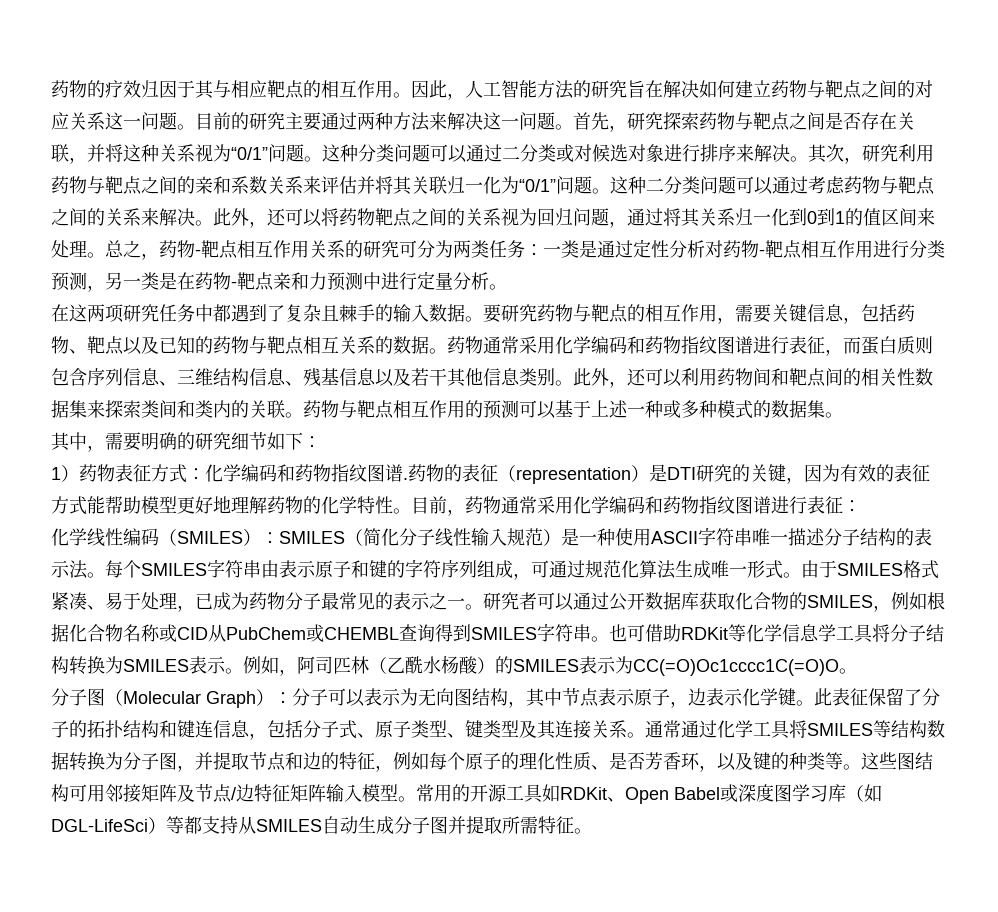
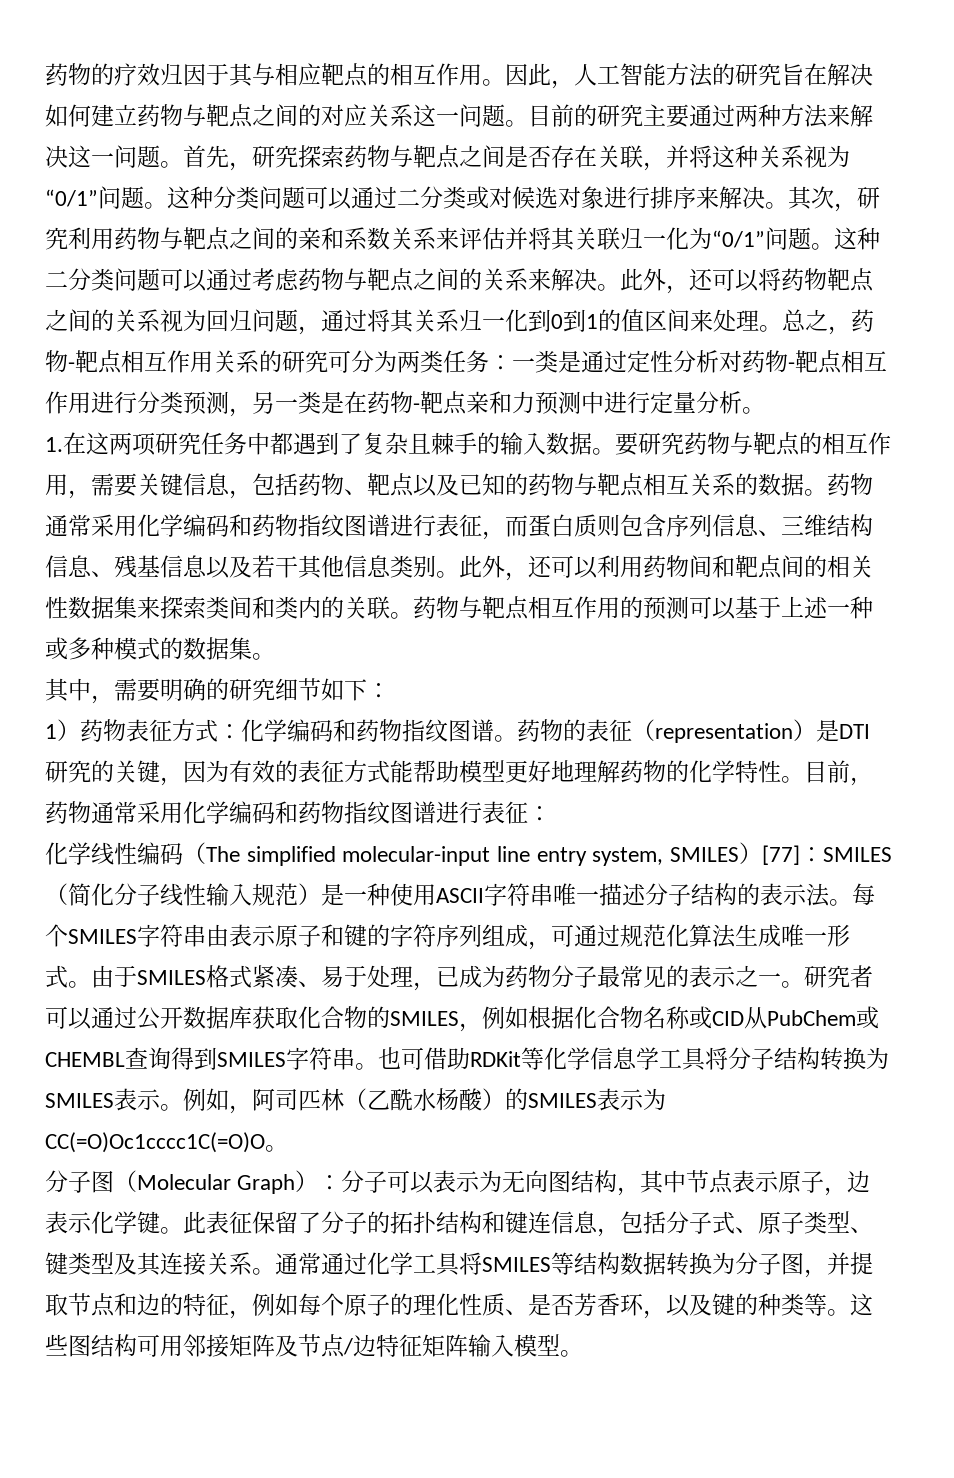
(507, 287) none -> [45,437,63,452] 1.
[403,478,408,480] . -> [494,735,517,742] 。
[177,529,261,546] SMILES） -> [206,842,800,866] The simplified molecular-input line entry system, SMILES）[77]
[416,784,882,804] [51,816,592,834] 常用的开源工具如RDKit、Open Babel或深度图学习库（如DGL-LifeSci）等都支持从SMILES自动生成分子图并提取所需特征。 -> (583, 1353) none

